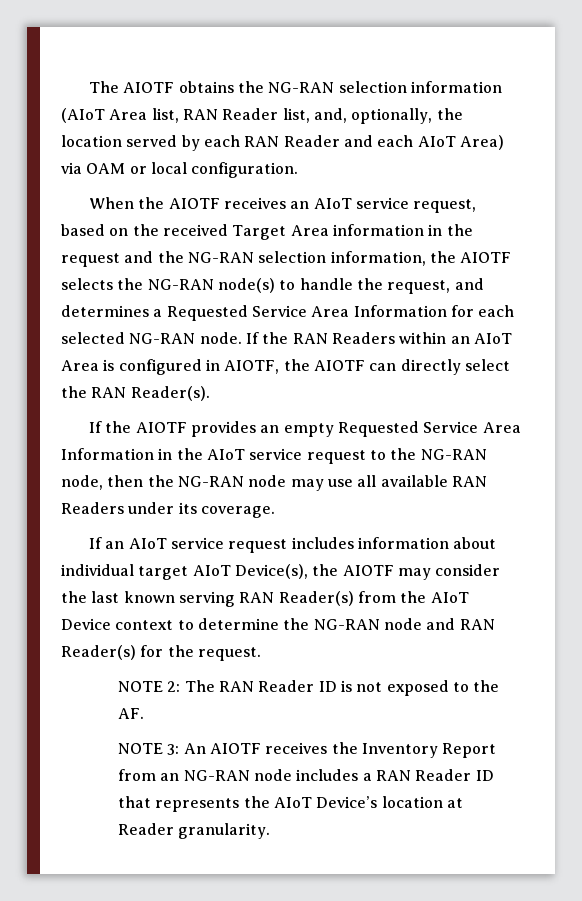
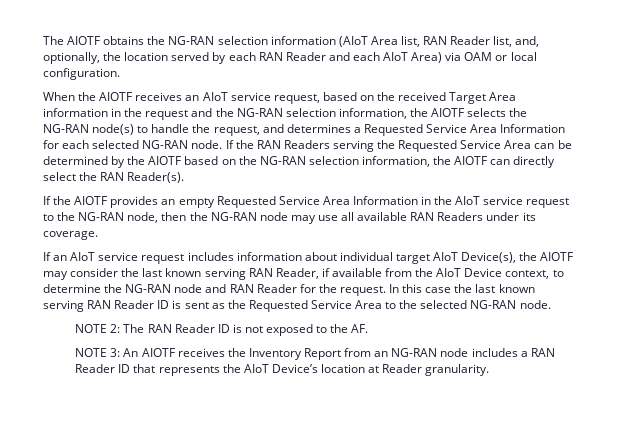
[399,332,512,344] [61,359,280,375] within an AIoT Area is configured in AIOTF, -> [332,140,572,152] [43,156,430,168] serving the Requested Service Area can be determined by the AIOTF based on the NG-RAN selection information,
[278,591,354,606] Reader(s) -> [275,268,382,279] Reader, if available
[115,620,174,630] context -> [505,270,550,279] context,
[61,645,136,660] Reader(s) -> [256,284,297,293] Reader
(261, 654) none -> [389,284,535,293] [43,300,551,312] In this case the last known serving RAN Reader ID is sent as the Requested Service Area to the selected NG-RAN node.

